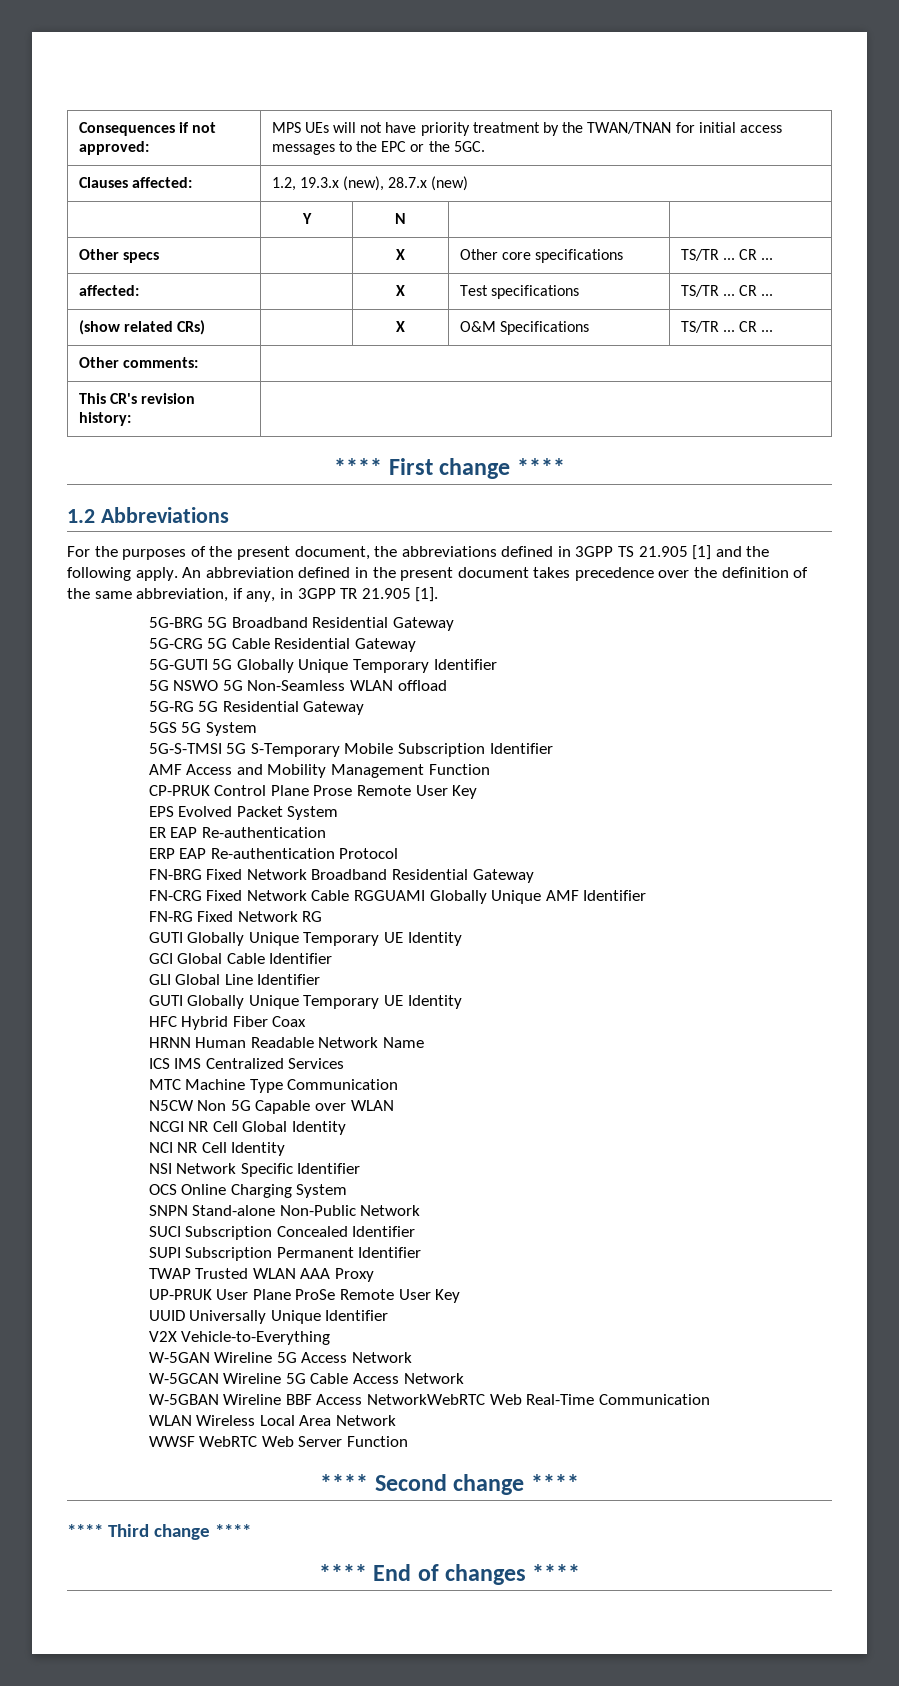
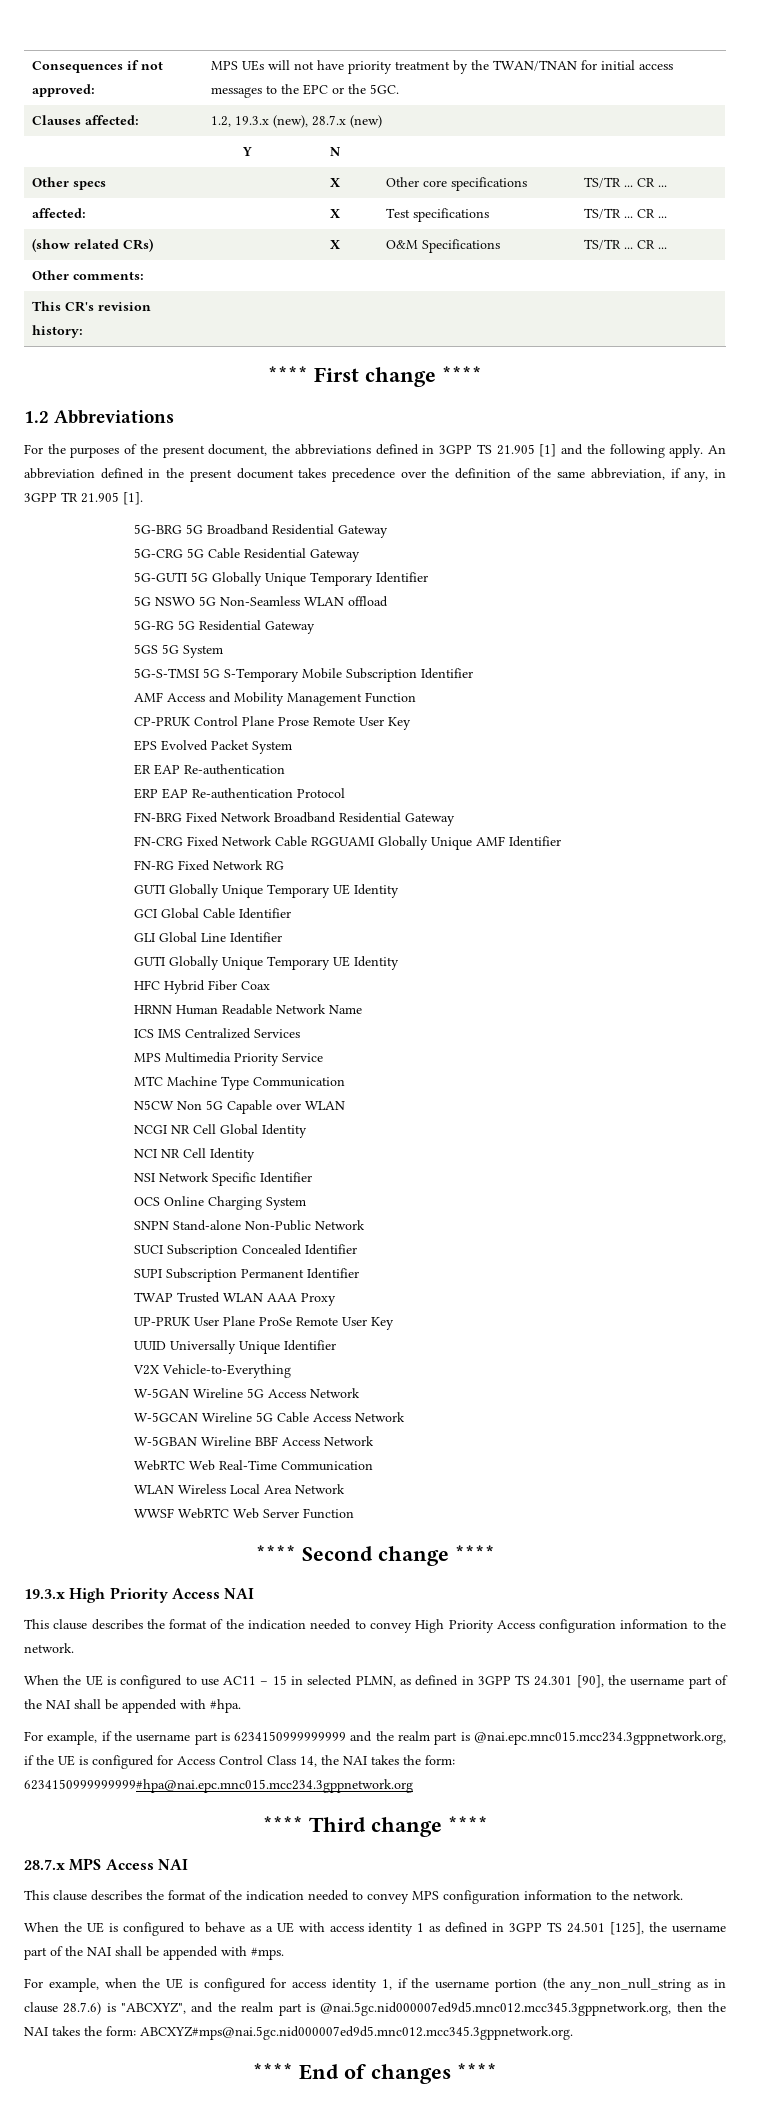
(345, 1063) none -> [133,1052,323,1066] // MPS Multimedia Priority Service
[366,1394,485,1405] NetworkWebRTC -> [323,1436,374,1446] [133,1460,185,1471] Network // WebRTC
[67,1524,252,1540] **** Third change **** -> [24,1587,255,1603] [24,1619,726,1633] [24,1643,74,1653] [24,1675,728,1689] [24,1699,241,1713] [24,1731,727,1745] [24,1755,455,1769] [24,1779,413,1793] [262,1816,488,1837] [24,1858,188,1871] [24,1890,683,1904] [24,1922,727,1936] [24,1946,284,1960] [24,1978,727,1992] [24,2002,726,2016] [24,2026,573,2040] 19.3.x High Priority Access NAI // This clause describes the format of the indication needed to convey High Priority Access configuration information to the network. // When the UE is configured to use AC11 – 15 in selected PLMN, as defined in 3GPP TS 24.301 [90], the username part of the NAI shall be appended with #hpa. // For example, if the username part is 6234150999999999 and the realm part is @nai.epc.mnc015.mcc234.3gppnetwork.org, if the UE is configured for Access Control Class 14, the NAI takes the form: 6234150999999999#hpa@nai.epc.mnc015.mcc234.3gppnetwork.org // **** Third change **** // 28.7.x MPS Access NAI // This clause describes the format of the indication needed to convey MPS configuration information to the network. // When the UE is configured to behave as a UE with access identity 1 as defined in 3GPP TS 24.501 [125], the username part of the NAI shall be appended with #mps. // For example, when the UE is configured for access identity 1, if the username portion (the any_non_null_string as in clause 28.7.6) is "ABCXYZ", and the realm part is @nai.5gc.nid000007ed9d5.mnc012.mcc345.3gppnetwork.org, then the NAI takes the form: ABCXYZ#mps@nai.5gc.nid000007ed9d5.mnc012.mcc345.3gppnetwork.org.

